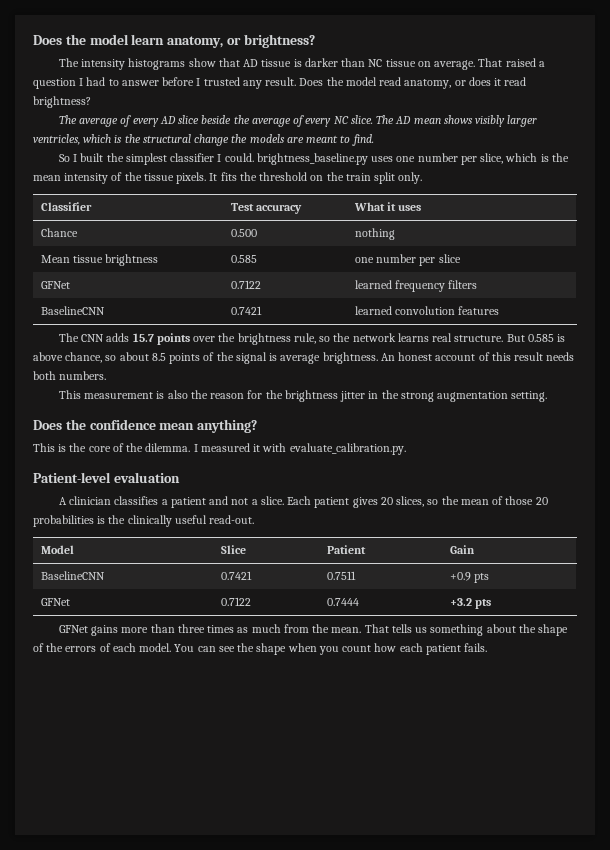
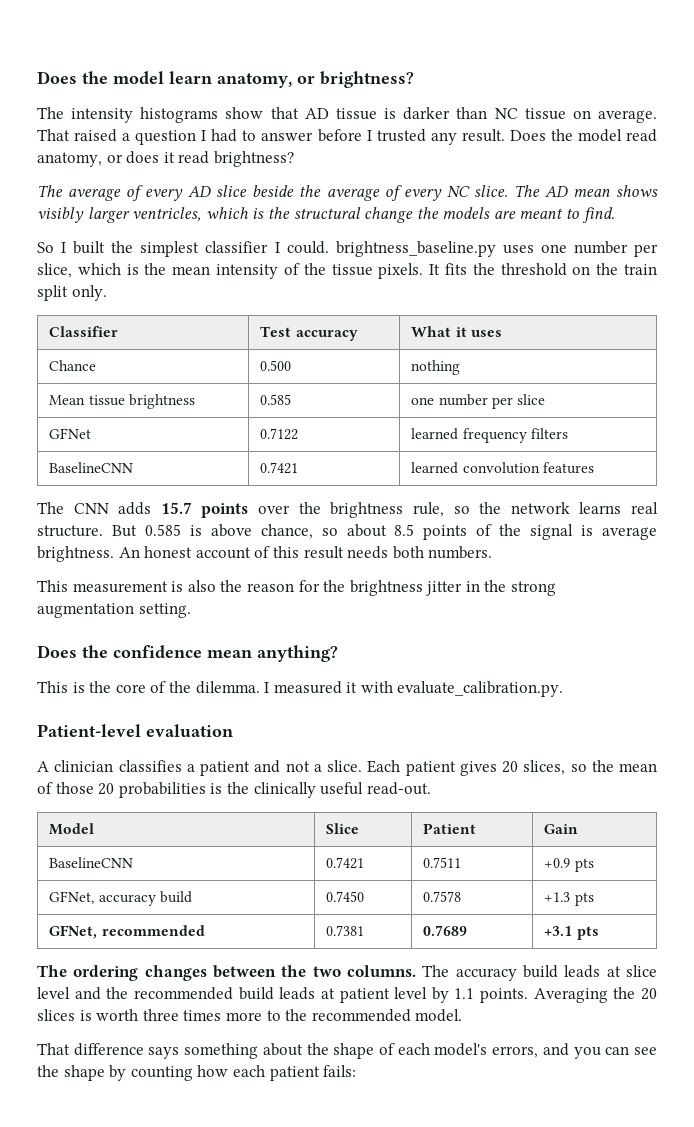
[40,598,70,606] [220,597,251,606] [326,598,359,606] [449,598,492,609] [58,624,428,636] GFNet | 0.7122 | 0.7444 | +3.2 pts // GFNet gains more than three times as much from the mean. That tells us -> [49,891,192,906] [326,891,365,902] [423,891,462,902] [544,892,594,906] [49,925,205,939] [326,925,365,936] [423,925,468,936] [544,926,599,940] [37,965,658,981] [37,987,658,1003] [37,1009,463,1022] [37,1043,180,1059] GFNet, accuracy build | 0.7450 | 0.7578 | +1.3 pts // GFNet, recommended | 0.7381 | 0.7689 | +3.1 pts // The ordering changes between the two columns. The accuracy build leads at slice level and the recommended build leads at patient level by 1.1 points. Averaging the 20 slices is worth three times more to the recommended model. // That difference says
[46,643,195,652] the errors of each model. You -> [397,1043,601,1059] each model's errors, and you
[287,643,372,655] when you count -> [109,1065,193,1081] by counting
[464,643,488,652] fails. -> [323,1065,357,1077] fails:

